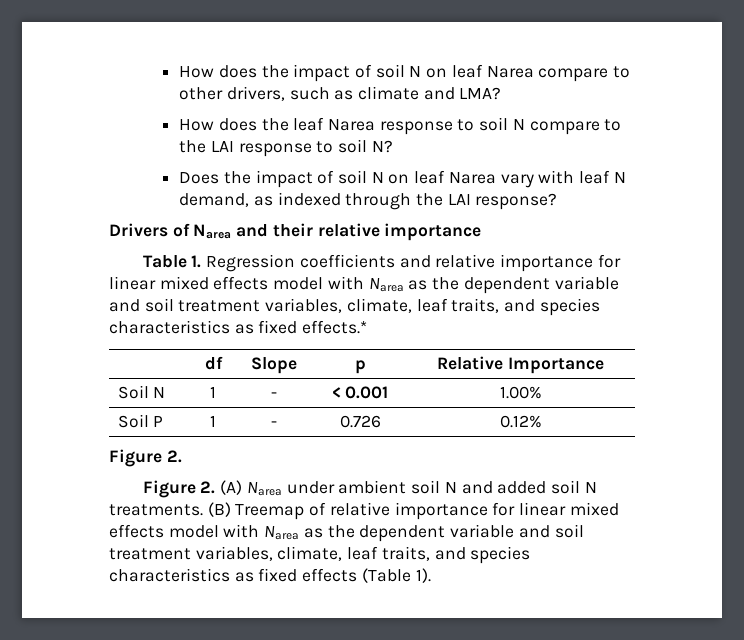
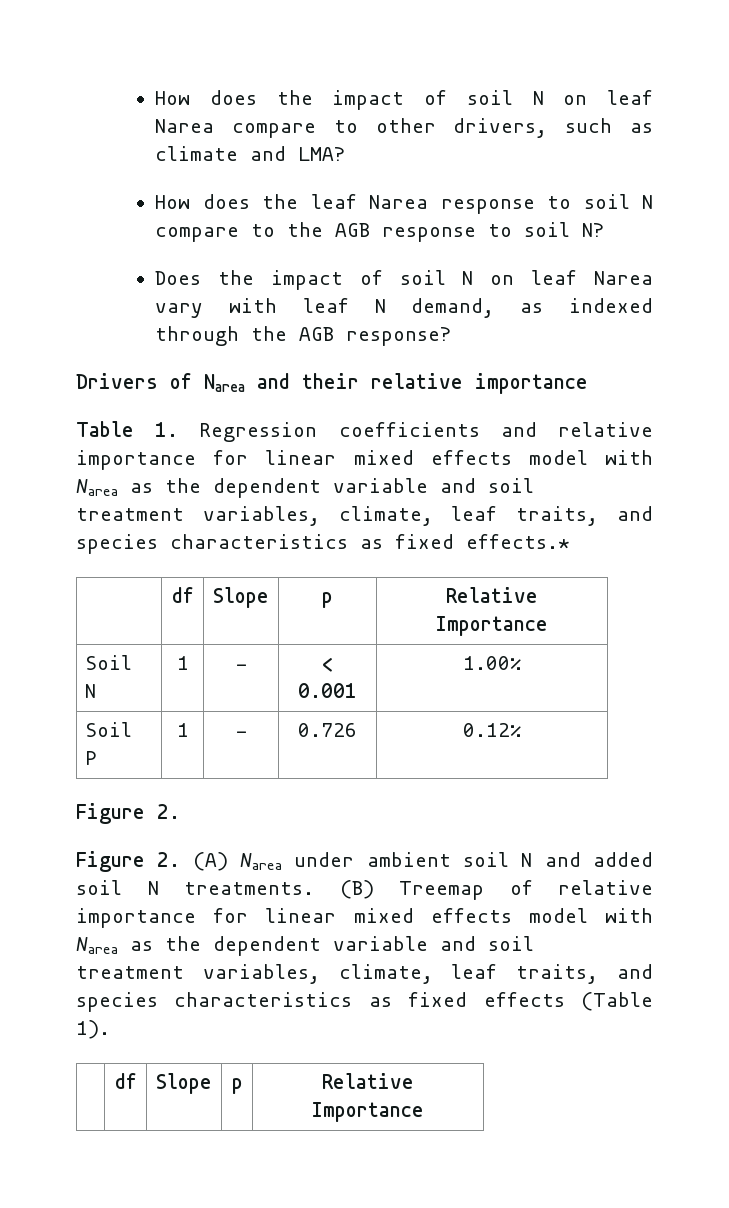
[210,141,234,152] LAI -> [335,223,371,237] AGB
[447,194,471,205] LAI -> [299,327,335,341] AGB
(431, 575) none -> [114,1073,137,1089] [156,1073,212,1094] [231,1078,243,1094] [322,1073,414,1089] [312,1102,424,1122] // | df | Slope | p | Relative Importance

